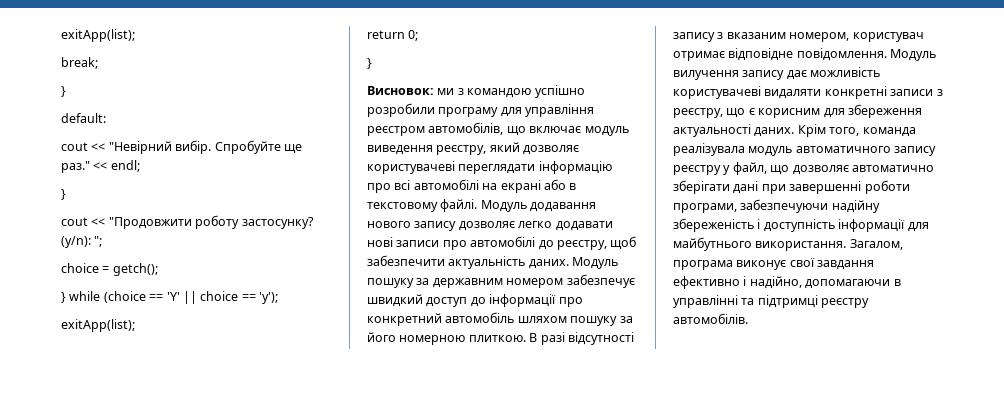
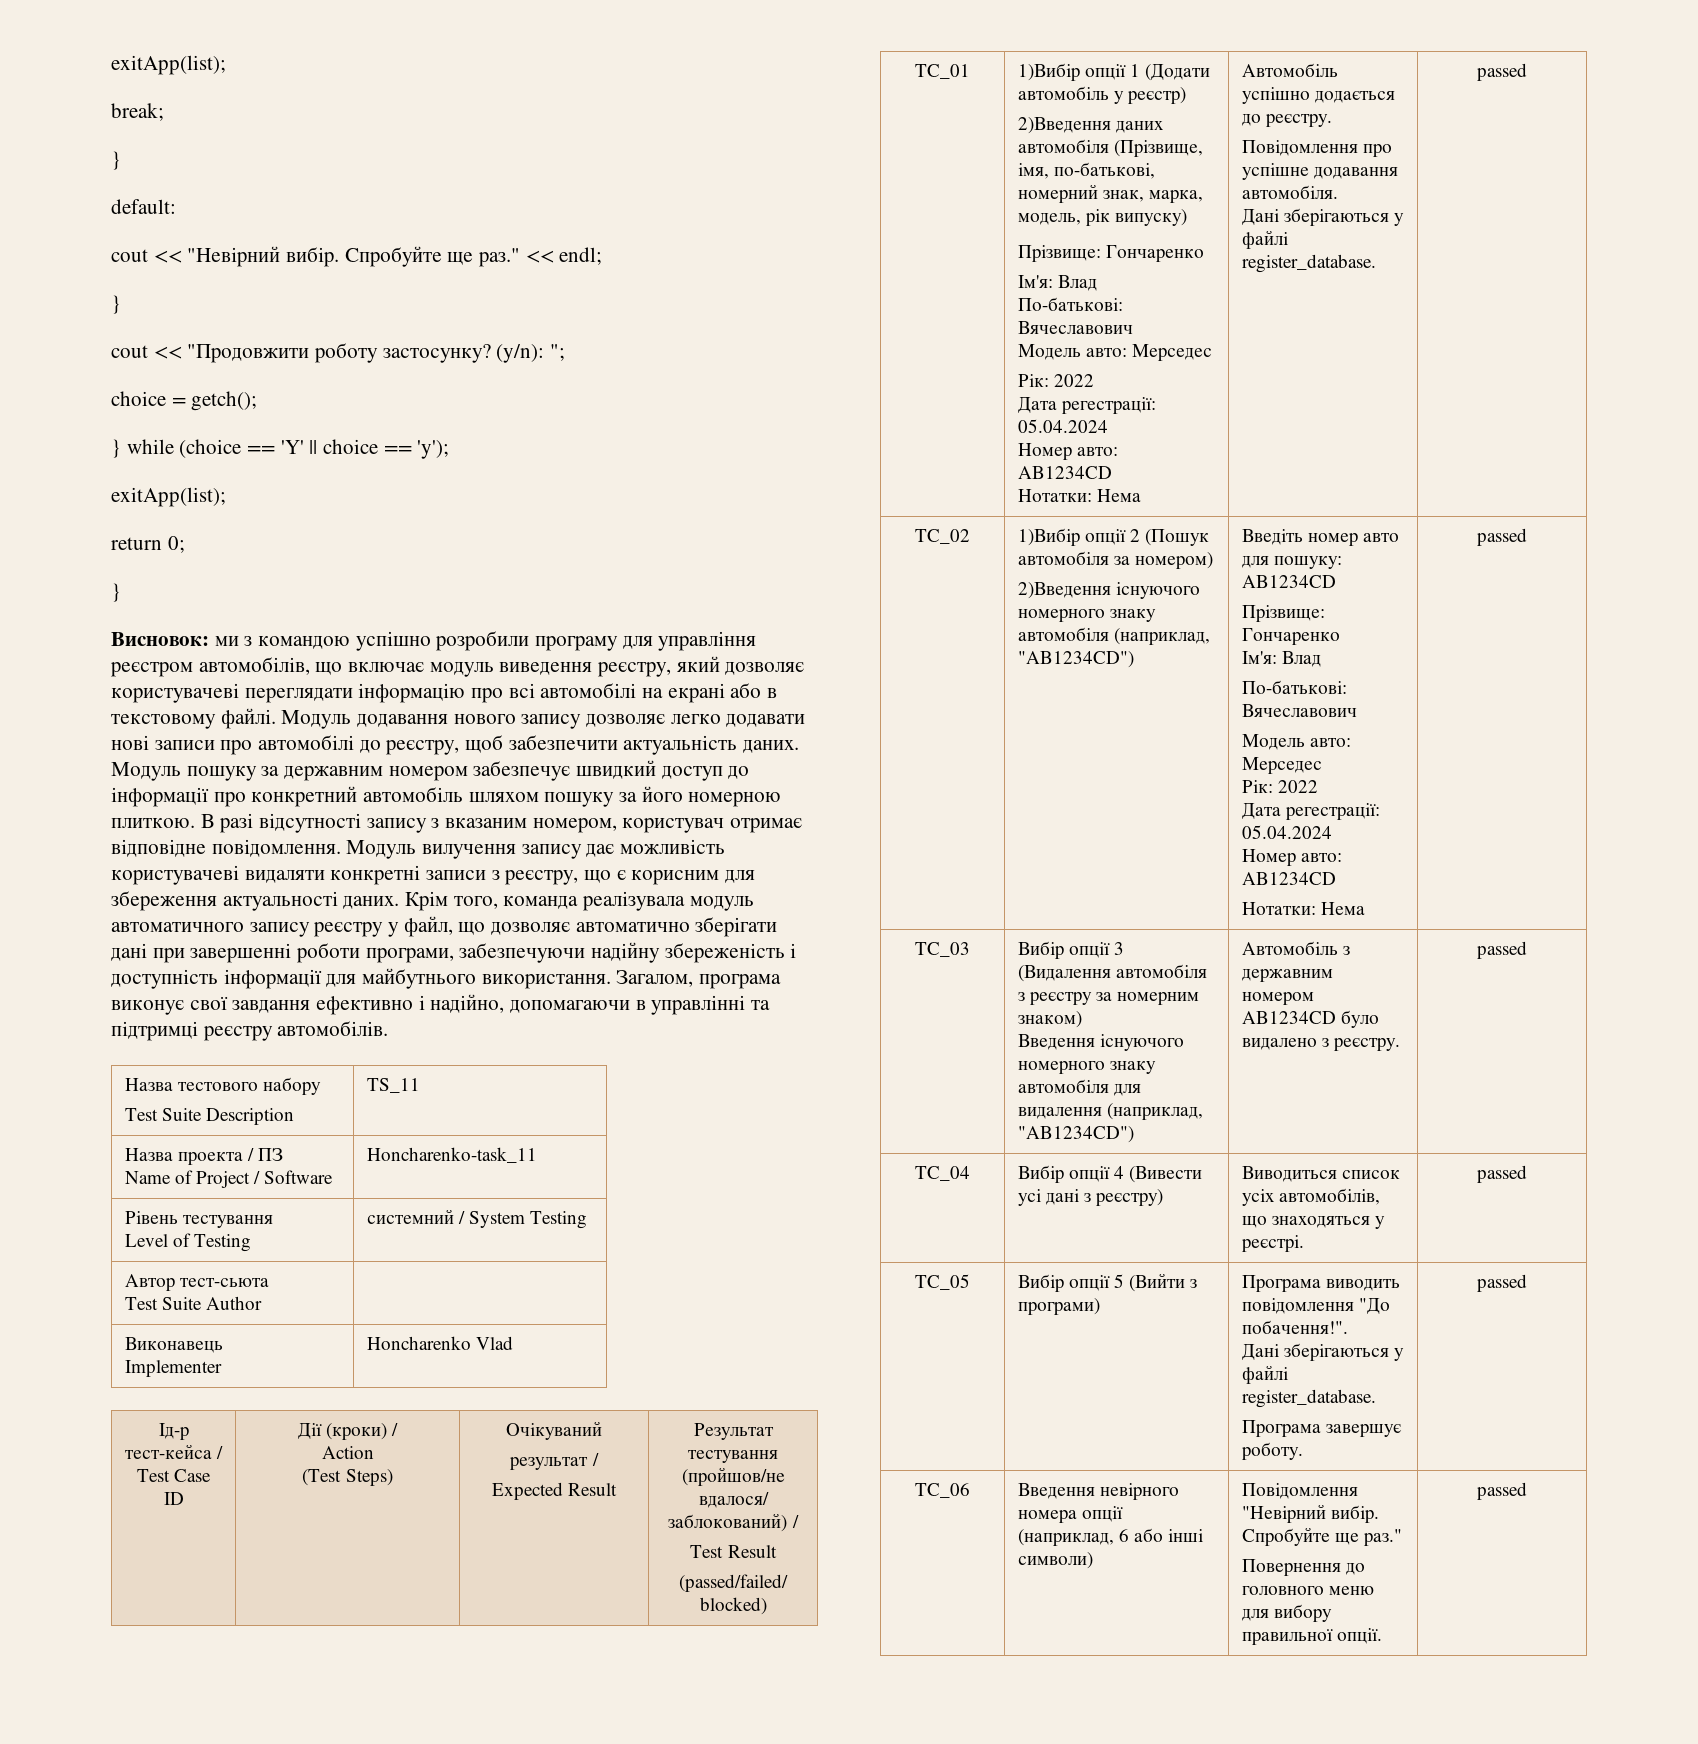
(748, 318) none -> [124,1077,322,1095] [124,1108,295,1125] [366,1078,420,1093] [124,1148,284,1165] [124,1170,334,1188] [366,1147,537,1163] [124,1211,273,1228] [124,1233,252,1252] [366,1210,588,1229] [124,1274,269,1291] [124,1296,263,1310] [124,1337,223,1353] [124,1360,222,1377] [366,1336,513,1350] [158,1423,189,1440] [124,1445,224,1459] [136,1469,212,1482] [163,1492,184,1505] [297,1423,399,1440] [321,1446,374,1459] [302,1469,393,1486] [506,1422,602,1440] [509,1453,599,1470] [491,1482,618,1500] [693,1423,774,1440] [688,1450,778,1463] [681,1468,785,1486] [698,1492,769,1508] [668,1514,799,1532] [690,1545,777,1558] [679,1574,788,1592] [699,1597,767,1615] [915,64,970,79] [1017,63,1211,81] [1017,86,1187,104] [1017,117,1164,134] [1017,139,1203,157] [1017,162,1155,179] [1017,185,1204,203] [1017,209,1188,226] [1017,245,1204,262] [1017,275,1097,291] [1017,297,1123,311] [1017,321,1133,334] [1017,344,1213,361] [1017,374,1094,387] [1017,397,1156,414] [1017,419,1108,433] [1017,443,1118,460] [1017,466,1112,479] [1017,489,1141,502] [1241,63,1338,77] [1241,87,1395,104] [1241,114,1332,127] [1241,140,1392,157] [1241,163,1398,180] [1241,185,1338,199] [1241,208,1405,226] [1241,231,1289,249] [1241,254,1376,273] [1477,63,1527,81] [915,529,970,544] [1017,528,1210,546] [1017,551,1214,569] [1017,582,1200,599] [1017,609,1156,622] [1017,627,1210,645] [1017,651,1134,668] [1241,529,1400,546] [1241,556,1342,569] [1241,575,1336,588] [1241,605,1325,622] [1241,628,1340,645] [1241,651,1321,667] [1241,680,1347,694] [1241,704,1357,717] [1241,734,1351,750] [1241,757,1322,774] [1241,780,1318,793] [1241,803,1380,820] [1241,825,1332,839] [1241,849,1342,866] [1241,872,1336,885] [1241,902,1365,915] [1477,528,1527,546] [915,942,970,957] [1017,941,1125,959] [1017,964,1207,982] [1017,992,1200,1005] [1017,1011,1082,1028] [1017,1034,1184,1051] [1017,1061,1156,1074] [1017,1079,1141,1096] [1017,1103,1203,1120] [1017,1126,1134,1143] [1241,941,1350,955] [1241,969,1333,982] [1241,992,1314,1005] [1241,1010,1379,1028] [1241,1038,1401,1051] [1477,941,1527,959] [915,1166,970,1181] [1017,1165,1203,1183] [1017,1189,1164,1206] [1241,1166,1400,1182] [1241,1188,1380,1206] [1241,1216,1386,1229] [1240,1235,1304,1252] [1477,1165,1527,1183] [915,1274,970,1290] [1017,1274,1198,1292] [1017,1298,1100,1315] [1241,1275,1400,1292] [1241,1298,1390,1314] [1241,1320,1348,1334] [1241,1343,1405,1361] [1241,1366,1289,1384] [1241,1389,1376,1408] [1241,1420,1402,1437] [1240,1442,1303,1460] [1477,1274,1527,1292] [915,1483,970,1498] [1017,1483,1179,1500] [1017,1506,1123,1523] [1017,1528,1205,1546] [1017,1552,1093,1569] [1241,1483,1358,1499] [1241,1505,1379,1523] [1241,1528,1403,1546] [1241,1559,1365,1576] [1241,1586,1374,1595] [1241,1604,1332,1622] [1241,1628,1382,1645] [1477,1482,1527,1500] // Назва тестового набору // Test Suite Description | TS_11 // Назва проекта / ПЗ // Name of Project / Software | Honcharenko-task_11 // Рівень тестування // Level of Testing | системний / System Testing // Автор тест-сьюта // Test Suite Author | // Виконавець // Implementer | Honcharenko Vlad // Ід-р тест-кейса / Test Case ID | Дії (кроки) / // Action // (Test Steps) | Очікуваний // результат / // Expected Result | Результат тестування (пройшов/не вдалося/ заблокований) / // Test Result // (passed/failed/ blocked) // TC_01 | 1)Вибір опції 1 (Додати автомобіль у реєстр) // 2)Введення даних автомобіля (Прізвище, імя, по-батькові, номерний знак, марка, модель, рік випуску) // Прізвище: Гончаренко // Ім'я: Влад // По-батькові: Вячеславович // Модель авто: Мерседес // Рік: 2022 // Дата регестрації: 05.04.2024 // Номер авто: AB1234CD // Нотатки: Нема | Автомобіль успішно додається до реєстру. // Повідомлення про успішне додавання автомобіля. // Дані зберігаються у файлі register_database. | passed // TC_02 | 1)Вибір опції 2 (Пошук автомобіля за номером) // 2)Введення існуючого номерного знаку автомобіля (наприклад, "AB1234CD") | Введіть номер авто для пошуку: AB1234CD // Прізвище: Гончаренко // Ім'я: Влад // По-батькові: Вячеславович // Модель авто: Мерседес // Рік: 2022 // Дата регестрації: 05.04.2024 // Номер авто: AB1234CD // Нотатки: Нема | passed // TC_03 | Вибір опції 3 (Видалення автомобіля з реєстру за номерним знаком) // Введення існуючого номерного знаку автомобіля для видалення (наприклад, "AB1234CD") | Автомобіль з державним номером AB1234CD було видалено з реєстру. | passed // TC_04 | Вибір опції 4 (Вивести усі дані з реєстру) | Виводиться список усіх автомобілів, що знаходяться у реєстрі. | passed // TC_05 | Вибір опції 5 (Вийти з програми) | Програма виводить повідомлення "До побачення!". // Дані зберігаються у файлі register_database. // Програма завершує роботу. | passed // TC_06 | Введення невірного номера опції (наприклад, 6 або інші символи) | Повідомлення "Невірний вибір. Спробуйте ще раз." // Повернення до головного меню для вибору правильної опції. | passed

